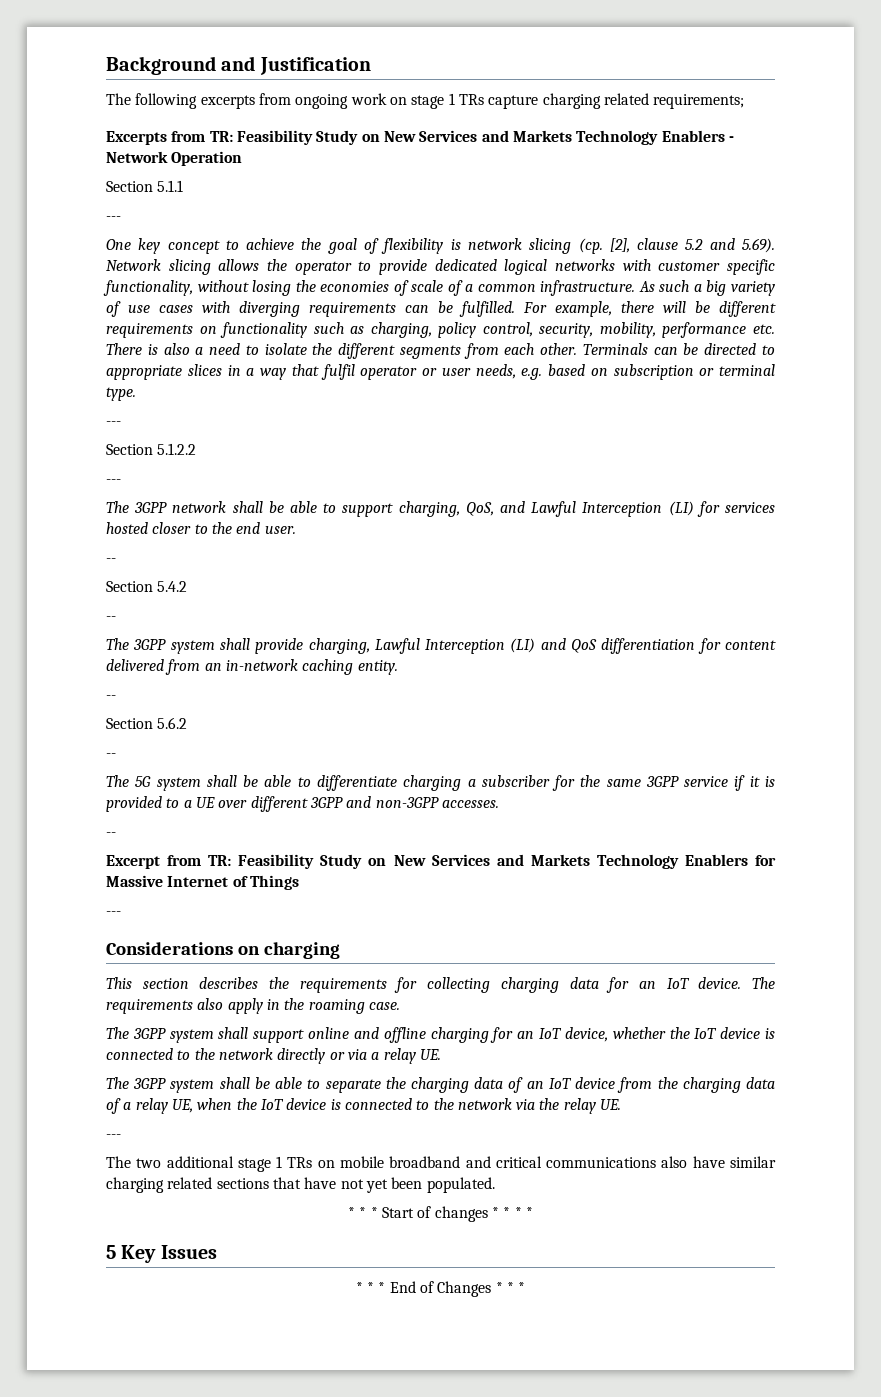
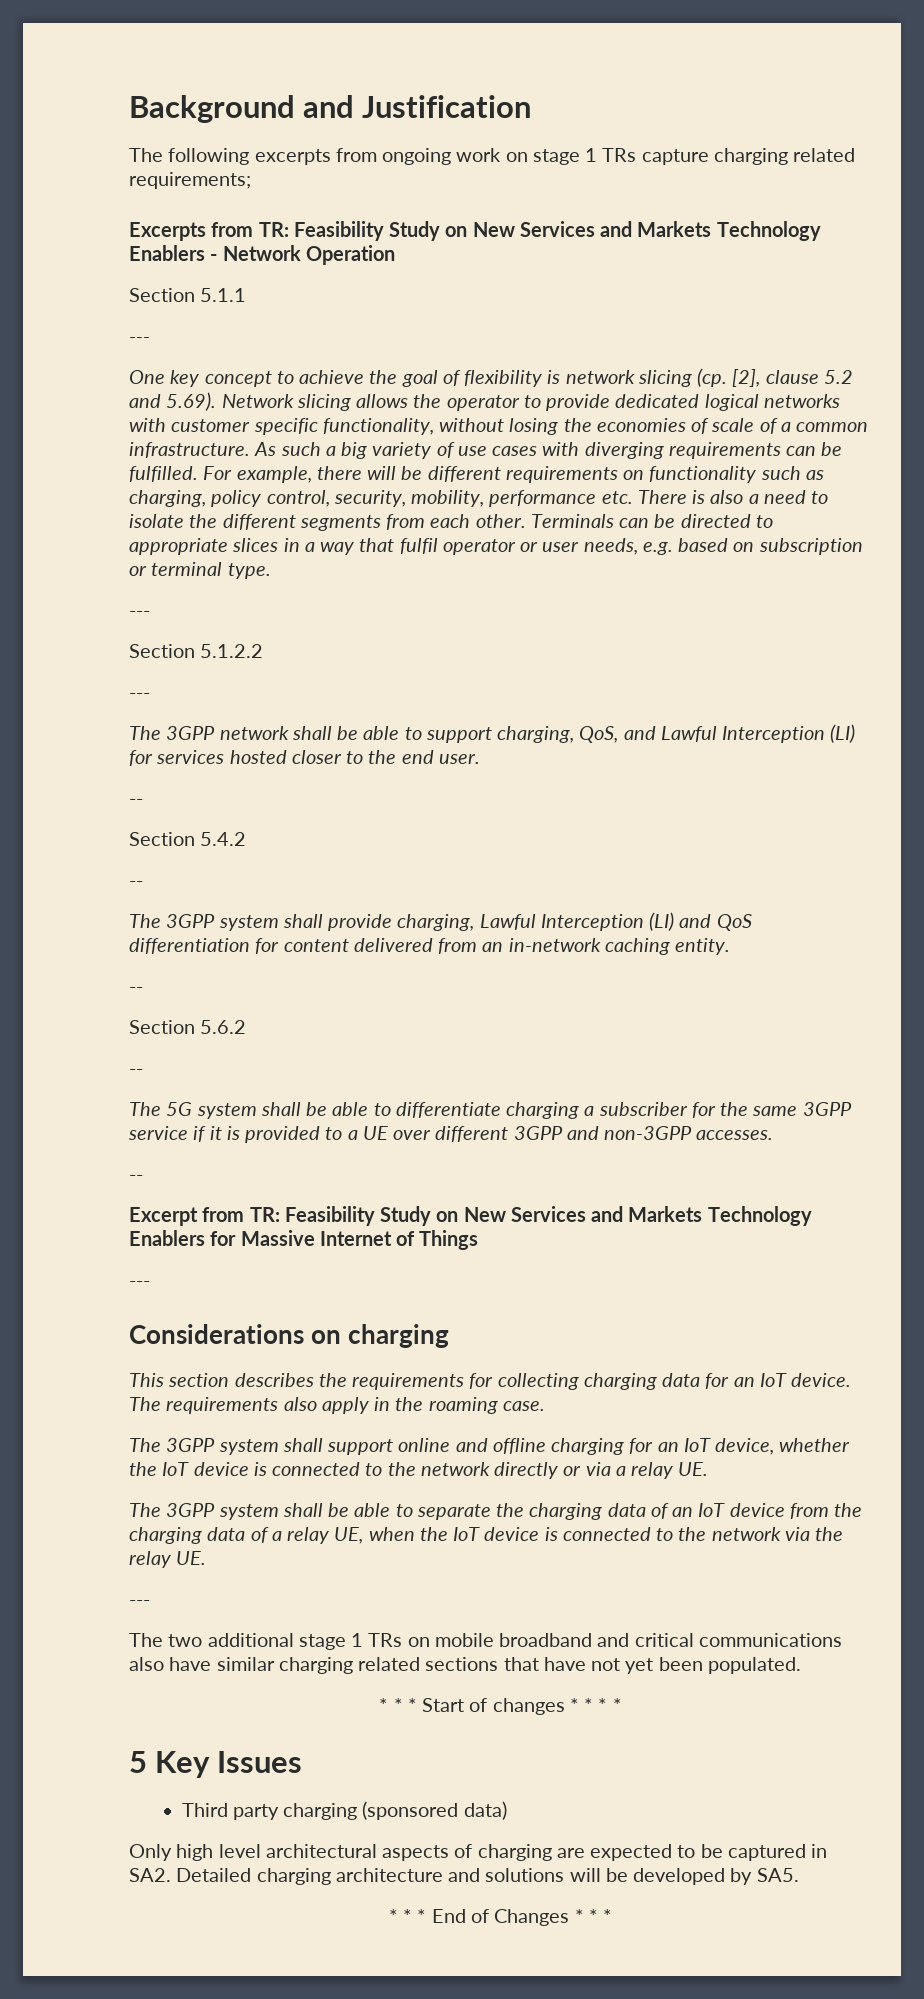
(217, 1252) none -> [181,1801,507,1820] [129,1844,828,1861] [129,1868,799,1885] // Third party charging (sponsored data) // Only high level architectural aspects of charging are expected to be captured in SA2. Detailed charging architecture and solutions will be developed by SA5.

